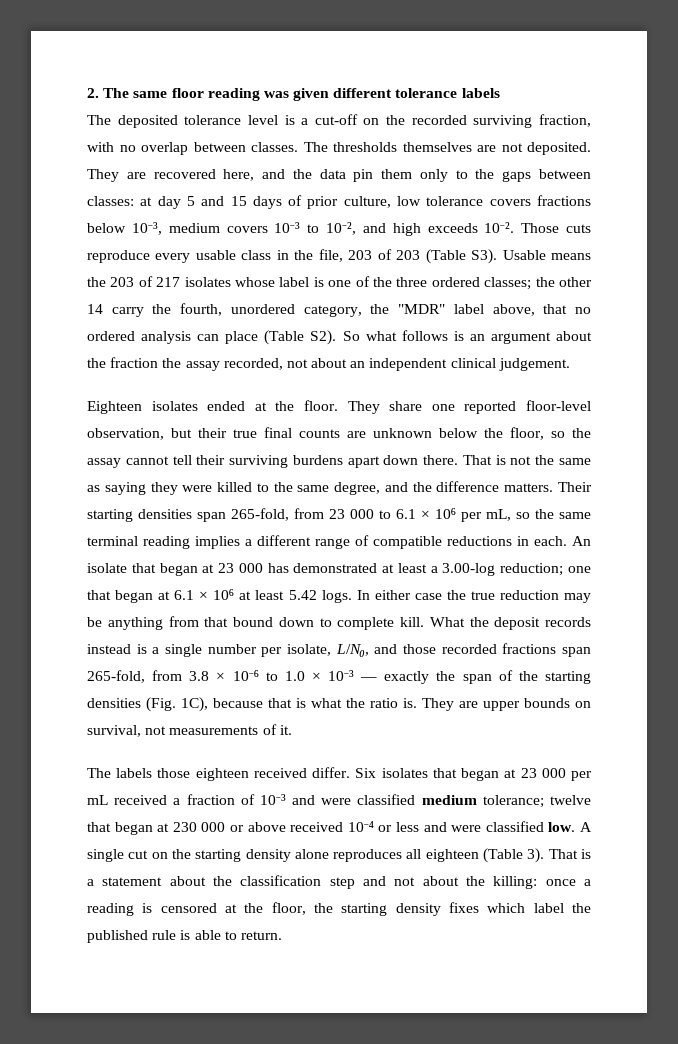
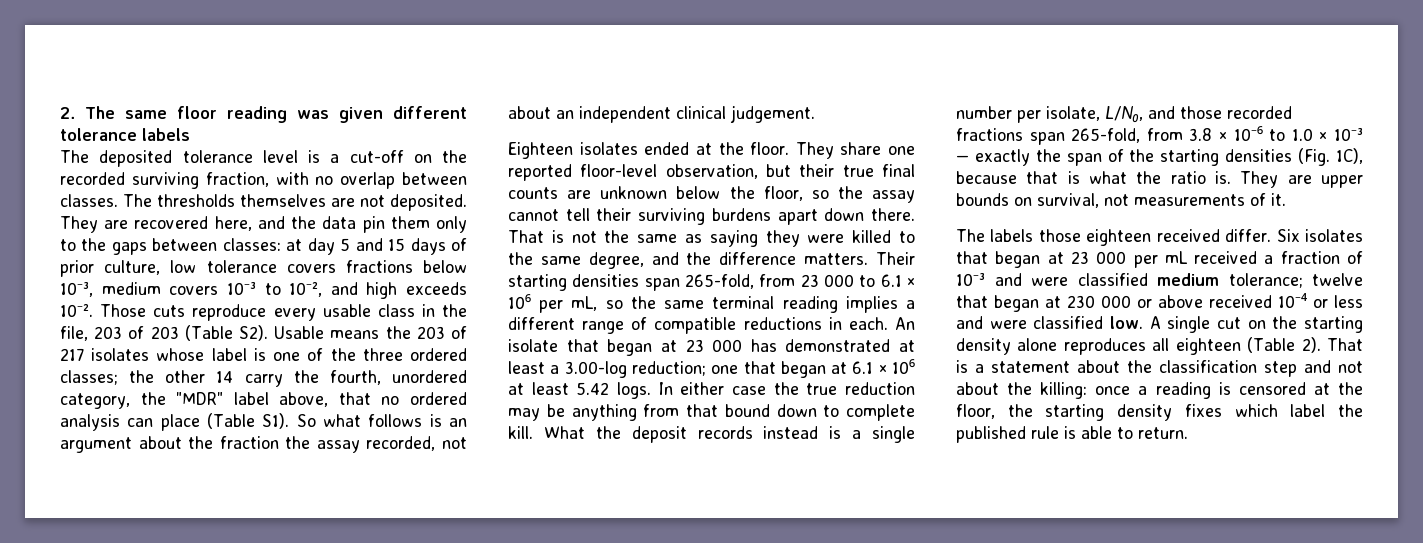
[471,249,498,264] S3). -> [238,325,268,341] S2).
[310,330,337,345] S2). -> [262,413,290,429] S1).
[527,848,545,863] 3). -> [1301,337,1321,353] 2).

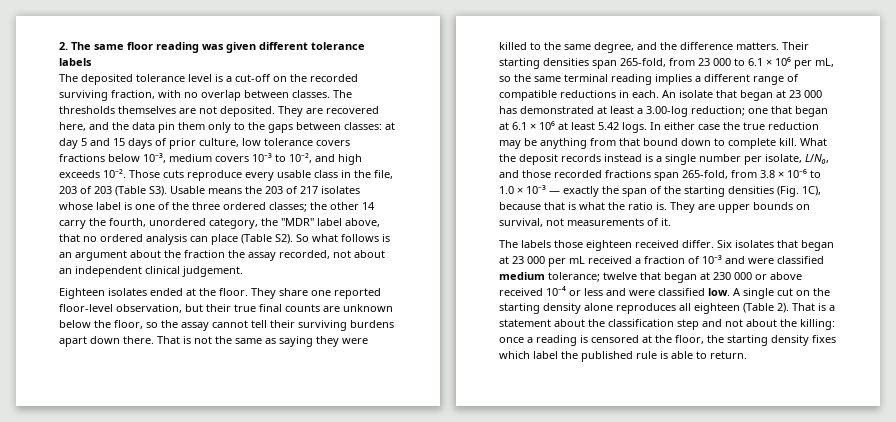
[238,325,268,341] S2). -> [149,186,167,196] S3).
[262,413,290,429] S1). -> [275,234,293,244] S2).

